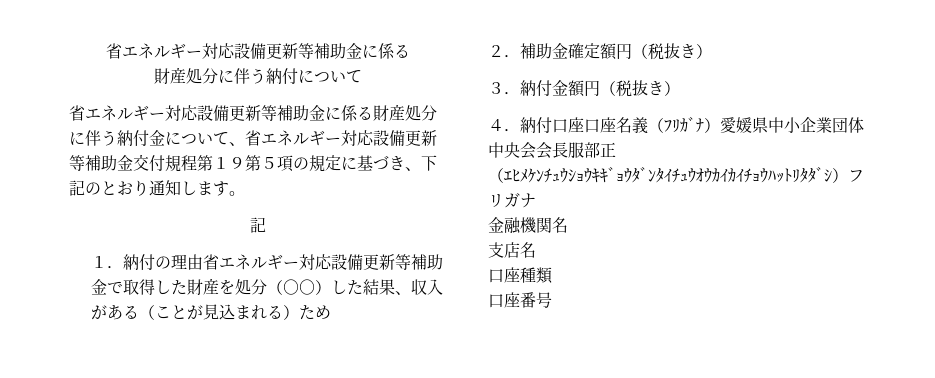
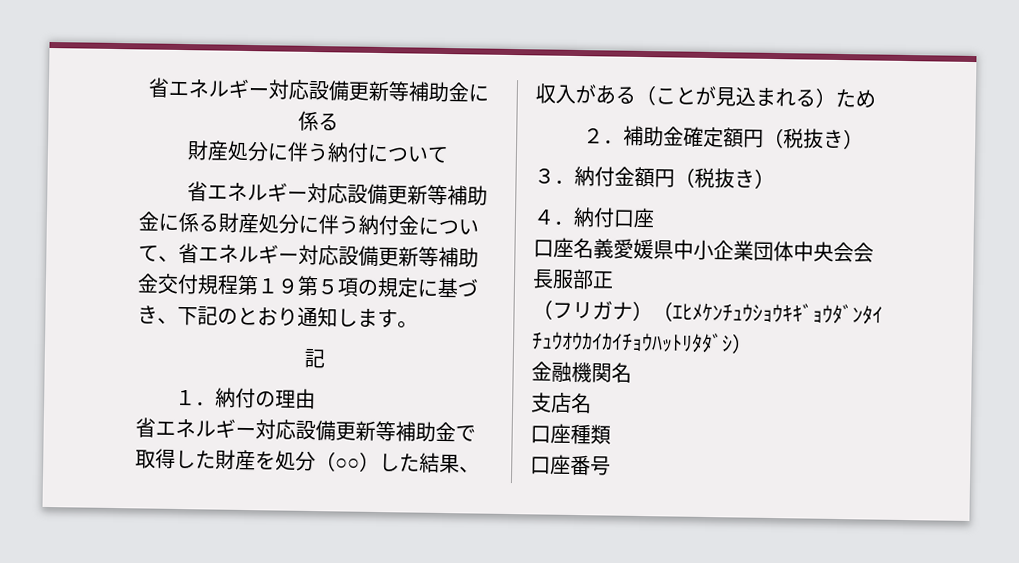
(203, 262) none -> (317, 399) //
(584, 125) none -> (655, 218) //
[648,117,720,133] （ﾌﾘｶﾞﾅ） -> (614, 248) none
(504, 175) none -> [552,300,673,322] フリガナ）（
[848,169,864,182] [488,193,536,208] フリガナ -> (753, 343) none

